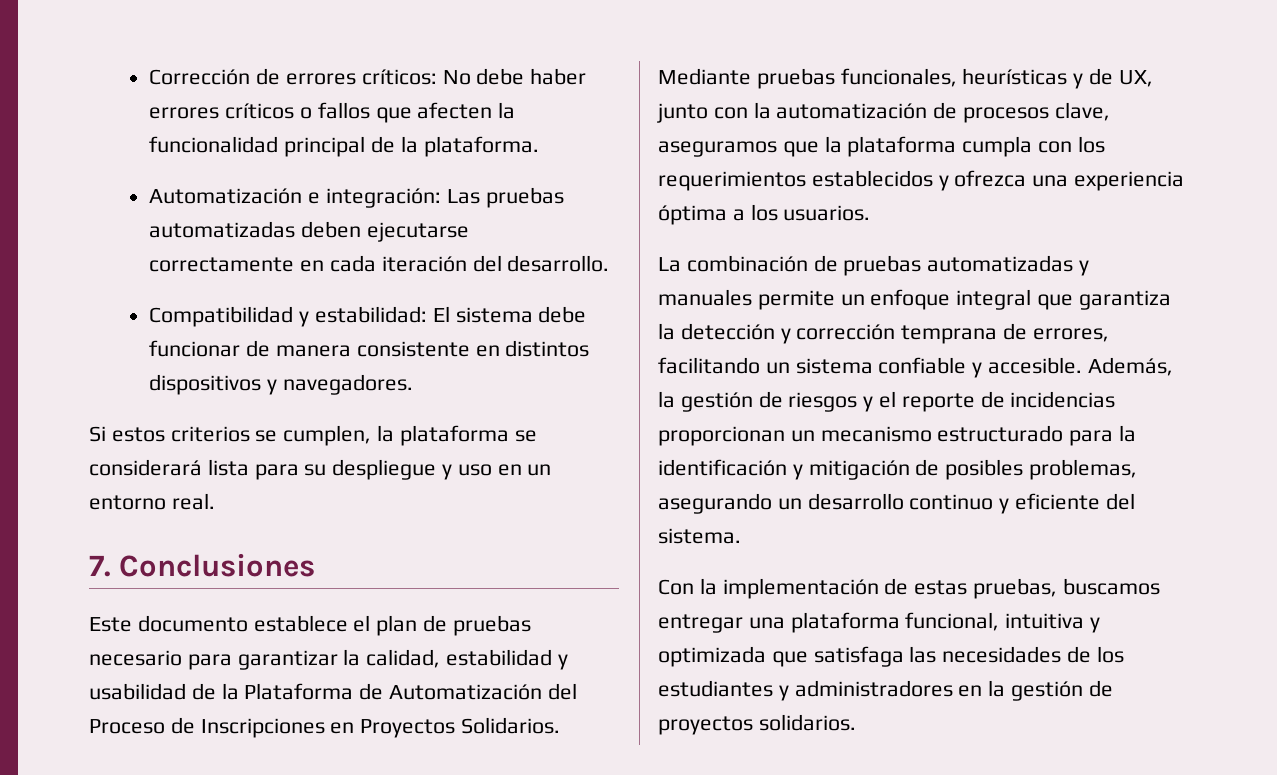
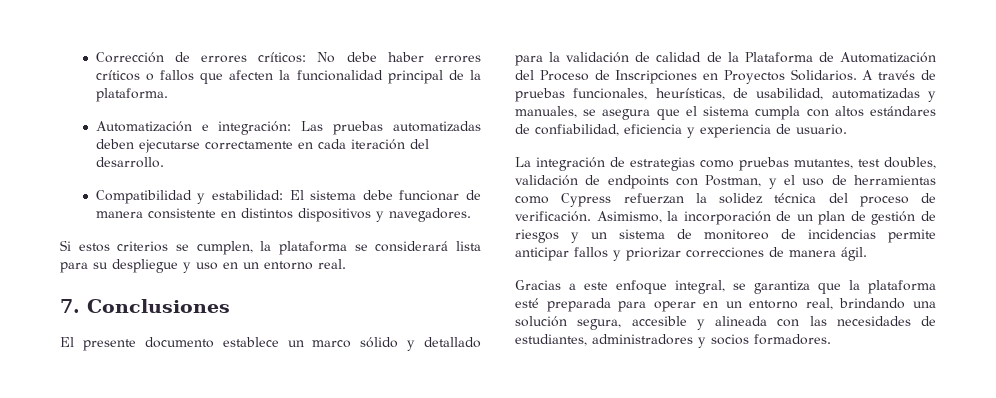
[89,615,531,636] [89,649,568,670] [89,683,186,700] Este documento establece el plan de pruebas necesario para garantizar la calidad, estabilidad y usabilidad -> [60,337,481,351] [515,52,702,66] El presente documento establece un marco sólido y detallado para la validación de calidad
[658,68,1153,89] [657,102,1110,123] [658,136,1105,157] [658,170,1185,191] [658,204,871,225] [658,255,1090,276] [658,289,1171,310] [658,323,1109,344] [658,357,1173,378] [658,391,1116,412] [658,425,1137,446] [658,459,1138,480] [658,493,1135,514] [658,528,741,544] [658,578,1160,599] [658,612,1101,633] [658,646,1124,667] [658,680,1113,701] [658,714,856,735] Mediante pruebas funcionales, heurísticas y de UX, junto con la automatización de procesos clave, aseguramos que la plataforma cumpla con los requerimientos establecidos y ofrezca una experiencia óptima a los usuarios. // La combinación de pruebas automatizadas y manuales permite un enfoque integral que garantiza la detección y corrección temprana de errores, facilitando un sistema confiable y accesible. Además, la gestión de riesgos y el reporte de incidencias proporcionan un mecanismo estructurado para la identificación y mitigación de posibles problemas, asegurando un desarrollo continuo y eficiente del sistema. // Con la implementación de estas pruebas, buscamos entregar una plataforma funcional, intuitiva y optimizada que satisfaga las necesidades de los estudiantes y administradores en la gestión de proyectos solidarios. -> [862,70,936,80] [515,88,936,102] [515,106,936,120] [515,124,847,138] [515,157,936,171] [515,175,936,189] [515,193,936,207] [515,211,936,225] [515,229,936,243] [515,247,867,261] [515,280,936,294] [515,298,936,312] [515,316,936,330] [515,334,831,348] A través de pruebas funcionales, heurísticas, de usabilidad, automatizadas y manuales, se asegura que el sistema cumpla con altos estándares de confiabilidad, eficiencia y experiencia de usuario. // La integración de estrategias como pruebas mutantes, test doubles, validación de endpoints con Postman, y el uso de herramientas como Cypress refuerzan la solidez técnica del proceso de verificación. Asimismo, la incorporación de un plan de gestión de riesgos y un sistema de monitoreo de incidencias permite anticipar fallos y priorizar correcciones de manera ágil. // Gracias a este enfoque integral, se garantiza que la plataforma esté preparada para operar en un entorno real, brindando una solución segura, accesible y alineada con las necesidades de estudiantes, administradores y socios formadores.

